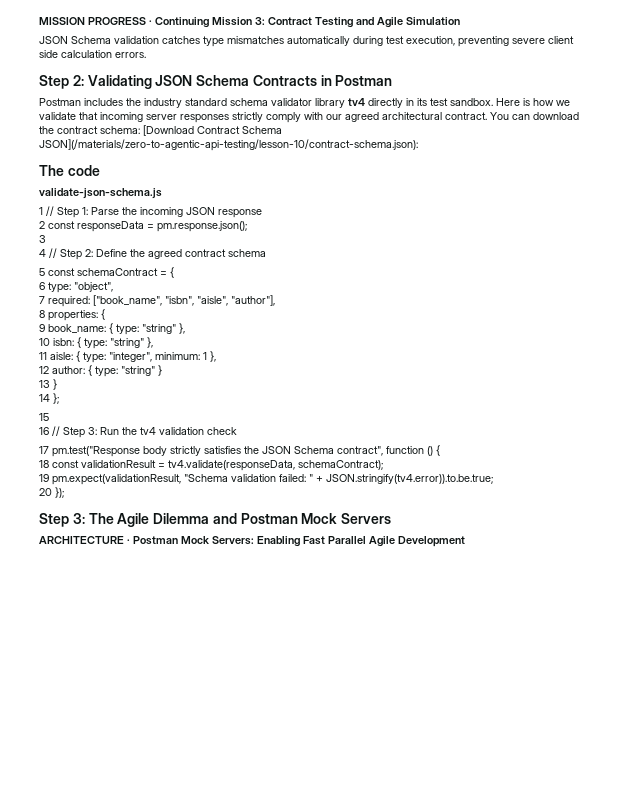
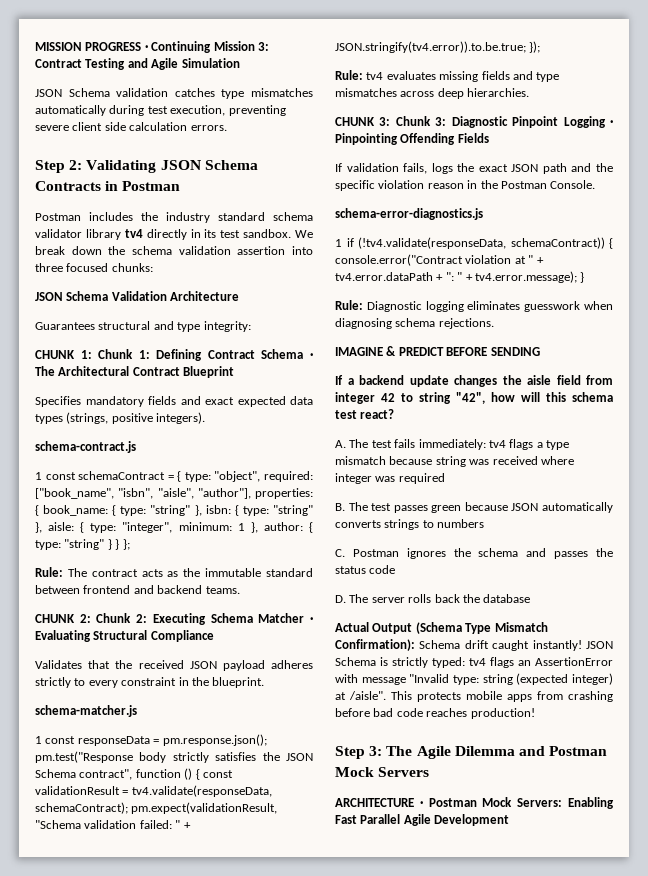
[496,98,570,106] [39,112,579,123] [39,125,282,136] [39,139,418,151] [39,165,100,176] [39,188,162,199] [39,206,262,218] [39,221,247,232] [39,235,46,243] [39,248,266,260] [39,268,45,276] Here is how we validate that incoming server responses strictly comply with our agreed architectural contract. You can download the contract schema: [Download Contract Schema JSON](/materials/zero-to-agentic-api-testing/lesson-10/contract-schema.json): // The code // validate-json-schema.js // 1 // Step 1: Parse the incoming JSON response // 2 const responseData = pm.response.json(); // 3 // 4 // Step 2: Define the agreed contract schema // 5 -> [295,230,313,238] [35,246,313,255] [35,263,153,272] [35,291,240,301] [35,321,251,332] [35,349,313,361] [35,366,235,378] [35,396,313,407] [35,412,206,424] [35,441,136,453] [35,472,42,480] We break down the schema validation assertion into three focused chunks: // JSON Schema Validation Architecture // Guarantees structural and type integrity: // CHUNK 1: Chunk 1: Defining Contract Schema · The Architectural Contract Blueprint // Specifies mandatory fields and exact expected data types (strings, positive integers). // schema-contract.js // 1
[39,282,45,290] // 6 -> (182, 476) none
[39,296,45,304] // 7 -> (261, 476) none
[39,310,45,318] // 8 -> (251, 493) none
[39,324,45,332] // 9 -> (39, 510) none
[39,338,50,346] // 10 -> (202, 510) none
[39,352,47,360] // 11 -> (42, 527) none
[39,366,49,374] // 12 -> (258, 527) none
[39,379,57,390] [39,394,50,402] // 13 } // 14 -> [115,539,120,550] }
[39,413,49,421] [39,426,237,438] [39,446,49,454] 15 // 16 // Step 3: Run the tv4 validation check // 17 -> [35,567,313,577] [35,585,240,594] [35,613,313,625] [35,630,214,642] [35,660,313,671] [35,677,265,688] [35,705,137,717] [35,734,267,746] Rule: The contract acts as the immutable standard between frontend and backend teams. // CHUNK 2: Chunk 2: Executing Schema Matcher · Evaluating Structural Compliance // Validates that the received JSON payload adheres strictly to every constraint in the blueprint. // schema-matcher.js // 1 const responseData = pm.response.json();
[39,460,49,468] // 18 -> (200, 774) none
[39,474,49,482] // 19 -> (128, 808) none
[39,487,64,498] // 20 }); -> [529,41,541,53] [335,70,560,82] [335,88,530,99] [335,116,613,128] [335,133,489,145] [335,163,613,174] [335,180,596,191] [335,208,483,220] [335,237,613,249] [335,254,544,266] [335,271,585,283] [335,300,613,312] [335,318,494,329] [335,346,540,356] [335,375,613,387] [335,392,613,404] [335,409,395,419] [335,439,569,450] [335,456,574,467] [335,473,445,484] [335,502,613,513] [335,519,485,530] [335,548,613,559] [335,565,396,574] [335,594,531,603] [335,622,548,634] [335,639,613,651] [335,657,613,668] [335,673,613,685] [335,691,613,702] [335,708,535,719] }); // Rule: tv4 evaluates missing fields and type mismatches across deep hierarchies. // CHUNK 3: Chunk 3: Diagnostic Pinpoint Logging · Pinpointing Offending Fields // If validation fails, logs the exact JSON path and the specific violation reason in the Postman Console. // schema-error-diagnostics.js // 1 if (!tv4.validate(responseData, schemaContract)) { console.error("Contract violation at " + tv4.error.dataPath + ": " + tv4.error.message); } // Rule: Diagnostic logging eliminates guesswork when diagnosing schema rejections. // IMAGINE & PREDICT BEFORE SENDING // If a backend update changes the aisle field from integer 42 to string "42", how will this schema test react? // A. The test fails immediately: tv4 flags a type mismatch because string was received where integer was required // B. The test passes green because JSON automatically converts strings to numbers // C. Postman ignores the schema and passes the status code // D. The server rolls back the database // Actual Output (Schema Type Mismatch Confirmation): Schema drift caught instantly! JSON Schema is strictly typed: tv4 flags an AssertionError with message "Invalid type: string (expected integer) at /aisle". This protects mobile apps from crashing before bad code reaches production!

